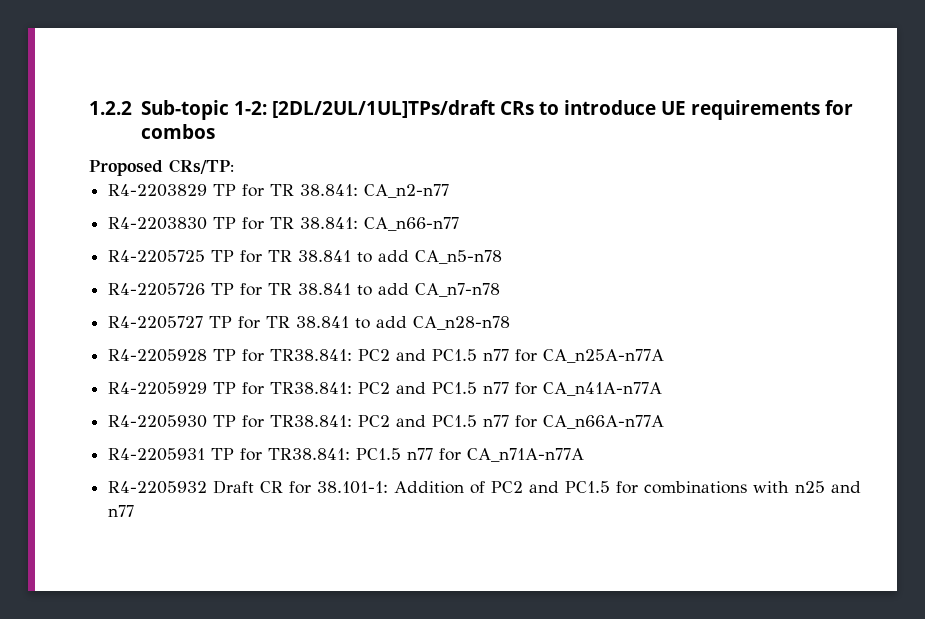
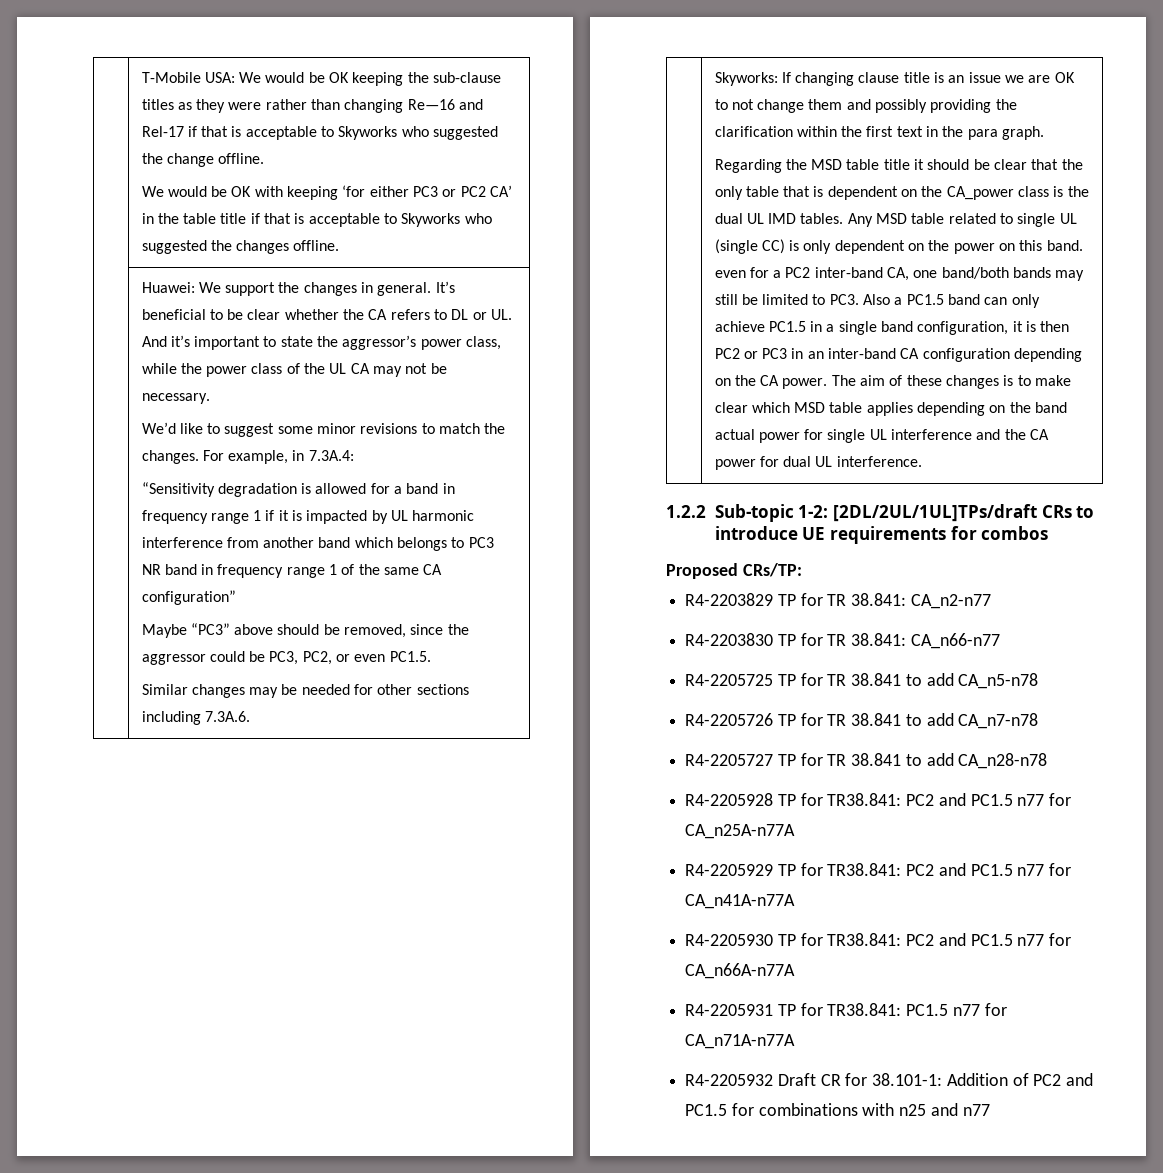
(89, 108) none -> [141,72,502,86] [141,99,484,113] [141,126,499,140] [141,153,265,167] [141,185,513,200] [141,213,492,227] [141,240,340,254] [141,281,455,296] [141,309,513,320] [141,335,502,350] [141,363,447,377] [141,393,210,404] [141,422,506,437] [141,450,354,464] [141,482,455,497] [141,510,475,524] [141,537,494,551] [141,564,443,578] [141,590,236,605] [141,623,469,638] [141,651,431,665] [141,684,469,698] [141,711,250,725] [714,72,1075,86] [714,99,1017,113] [714,126,1045,140] [714,159,1083,173] [714,186,1089,200] [714,213,1077,227] [714,239,1083,254] [714,267,1085,281] [714,294,1040,308] [714,321,1070,335] [714,348,1083,362] [714,375,1072,389] [714,402,1068,416] [714,429,1050,443] [714,456,922,470] | T-Mobile USA: We would be OK keeping the sub-clause titles as they were rather than changing Re—16 and Rel-17 if that is acceptable to Skyworks who suggested the change offline. // We would be OK with keeping ‘for either PC3 or PC2 CA’ in the table title if that is acceptable to Skyworks who suggested the changes offline. // | Huawei: We support the changes in general. It’s beneficial to be clear whether the CA refers to DL or UL. And it’s important to state the aggressor’s power class, while the power class of the UL CA may not be necessary. // We’d like to suggest some minor revisions to match the changes. For example, in 7.3A.4: // “Sensitivity degradation is allowed for a band in frequency range 1 if it is impacted by UL harmonic interference from another band which belongs to PC3 NR band in frequency range 1 of the same CA configuration” // Maybe “PC3” above should be removed, since the aggressor could be PC3, PC2, or even PC1.5. // Similar changes may be needed for other sections including 7.3A.6. // | Skyworks: If changing clause title is an issue we are OK to not change them and possibly providing the clarification within the first text in the para graph. // Regarding the MSD table title it should be clear that the only table that is dependent on the CA_power class is the dual UL IMD tables. Any MSD table related to single UL (single CC) is only dependent on the power on this band. even for a PC2 inter-band CA, one band/both bands may still be limited to PC3. Also a PC1.5 band can only achieve PC1.5 in a single band configuration, it is then PC2 or PC3 in an inter-band CA configuration depending on the CA power. The aim of these changes is to make clear which MSD table applies depending on the band actual power for single UL interference and the CA power for dual UL interference. //

